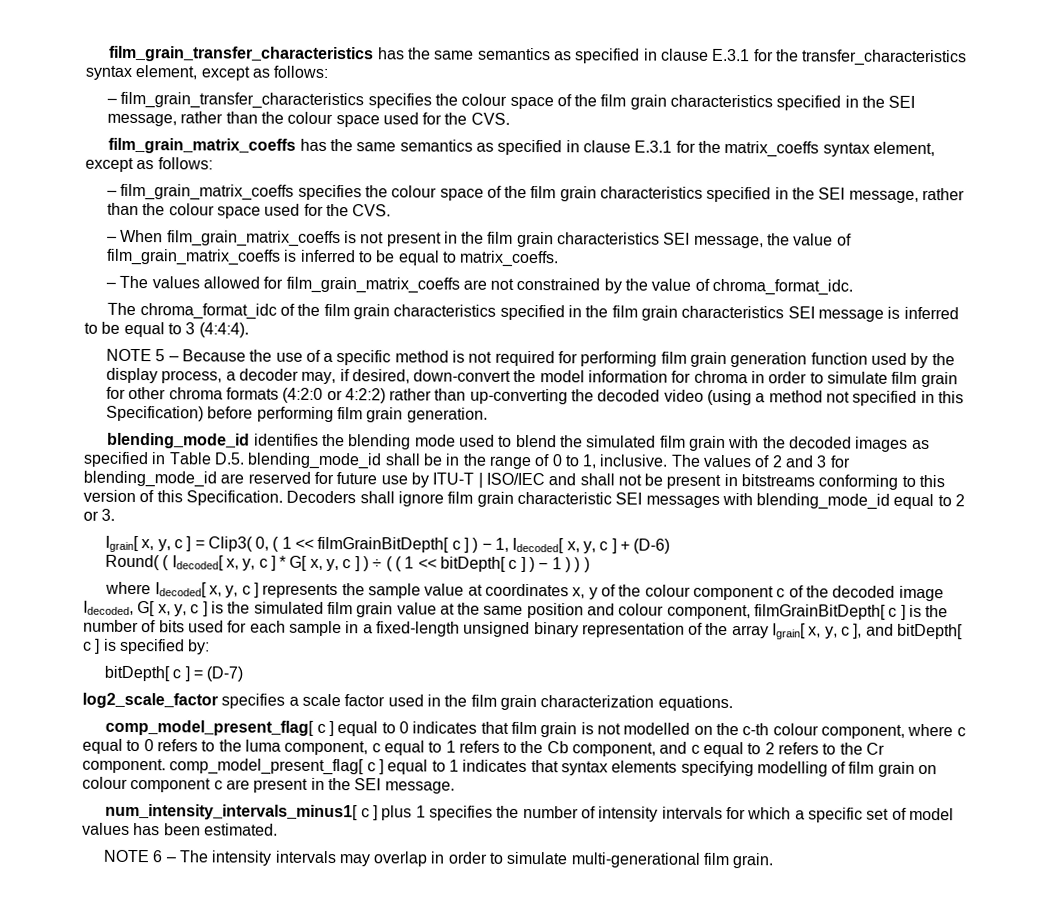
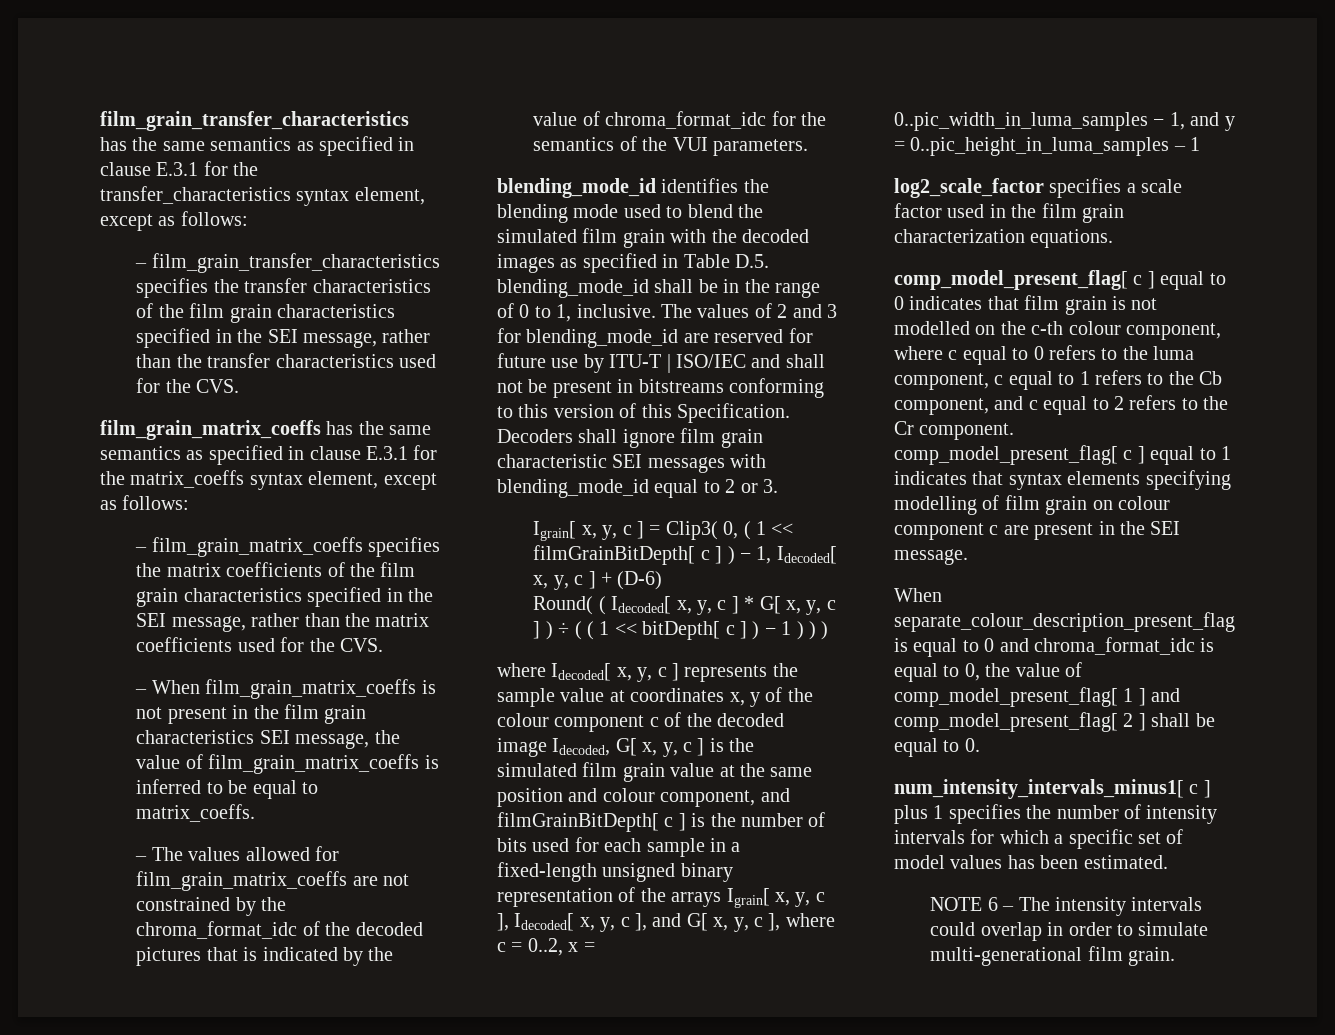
[461,93,554,110] colour space -> [244,278,431,293] transfer characteristics
[287,111,380,128] colour space -> [207,353,394,368] transfer characteristics
[391,185,484,201] colour space -> [166,562,323,577] matrix coefficients
[168,203,261,219] colour space -> [375,613,430,627] [136,637,233,652] matrix coefficients
[651,278,854,296] [107,302,959,322] [84,321,249,338] [105,348,955,369] [105,367,958,388] [105,386,965,406] [105,405,488,423] value of chroma_format_idc. // The chroma_format_idc of the film grain characteristics specified in the film grain characteristics SEI message is inferred to be equal to 3 (4:4:4). // NOTE 5 – Because the use of a specific method is not required for performing film grain generation function used by the display process, a decoder may, if desired, down-convert the model information for chroma in order to simulate film grain for other chroma formats (4:2:0 or 4:2:2) rather than up-converting the decoded video (using a method not specified in this Specification) before performing film grain generation. -> [136,921,423,939] [136,947,394,966] [533,111,826,129] [533,136,808,156] chroma_format_idc of the decoded pictures that is indicated by the value of chroma_format_idc for the semantics of the VUI parameters.
(751, 612) none -> [760,788,790,802] and
[731,625,769,639] array -> [671,892,722,907] arrays
[865,623,964,640] [83,638,211,655] [103,665,244,682] and bitDepth[ c ] is specified by: // bitDepth[ c ] = (D-7) -> [514,913,835,932] [497,938,595,956] [894,112,1235,131] [894,137,1201,156] Idecoded[ x, y, c ], and G[ x, y, c ], where c = 0..2, x = 0..pic_width_in_luma_samples − 1, and y = 0..pic_height_in_luma_samples – 1
(455, 787) none -> [894,588,942,602] [894,612,1235,632] [894,637,1215,657] [894,662,1082,682] [894,687,1181,707] [894,712,1215,732] [894,738,980,757] // When separate_colour_description_present_flag is equal to 0 and chroma_format_idc is equal to 0, the value of comp_model_present_flag[ 1 ] and comp_model_present_flag[ 2 ] shall be equal to 0.
[338,854,370,867] may -> [930,922,976,936] could

